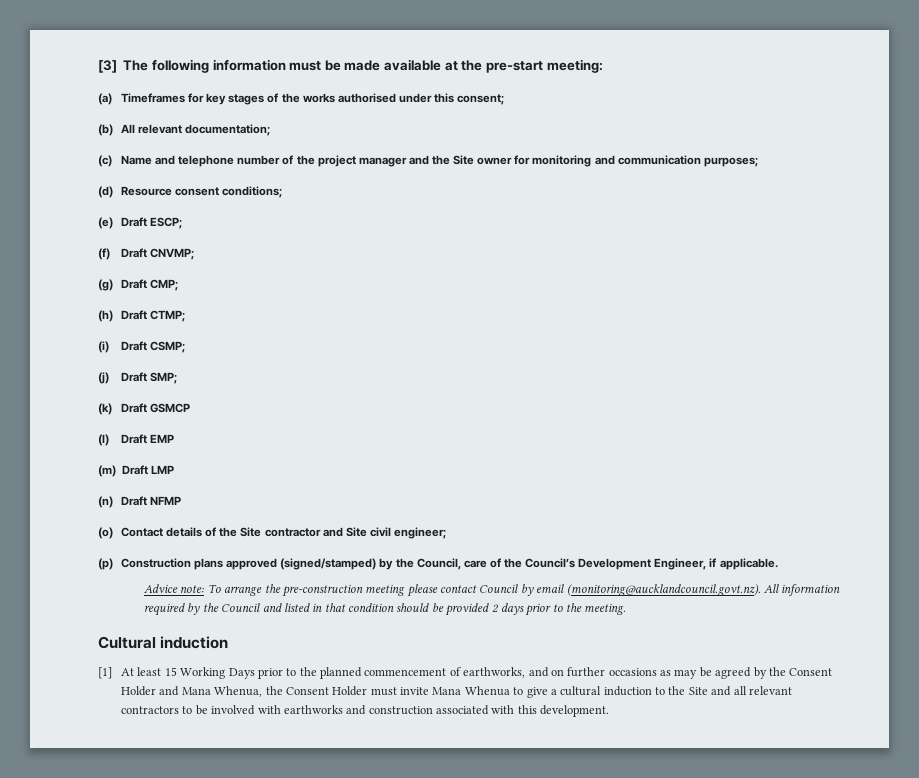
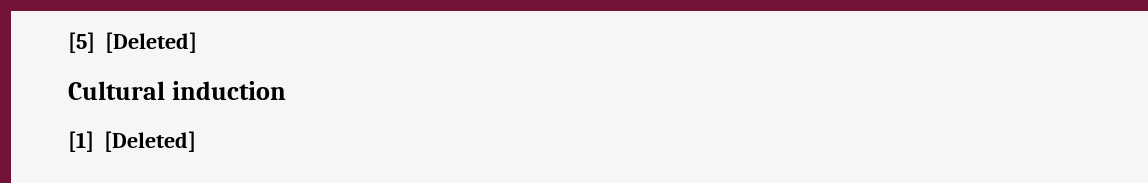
[98,59,603,73] [98,93,505,105] [98,124,271,136] [98,155,758,167] [98,186,283,198] [98,217,183,229] [98,248,195,260] [98,279,179,291] [98,310,186,322] [98,341,186,353] [98,372,178,384] [98,403,191,415] [98,434,175,446] [98,465,175,477] [98,496,182,508] [98,527,446,539] [98,558,778,570] [144,584,841,597] [144,603,627,616] [98,636,229,649] [98,667,833,679] [121,686,792,698] [121,705,610,717] [3] The following information must be made available at the pre-start meeting: // (a) Timeframes for key stages of the works authorised under this consent; // (b) All relevant documentation; // (c) Name and telephone number of the project manager and the Site owner for monitoring and communication purposes; // (d) Resource consent conditions; // (e) Draft ESCP; // (f) Draft CNVMP; // (g) Draft CMP; // (h) Draft CTMP; // (i) Draft CSMP; // (j) Draft SMP; // (k) Draft GSMCP // (l) Draft EMP // (m) Draft LMP // (n) Draft NFMP // (o) Contact details of the Site contractor and Site civil engineer; // (p) Construction plans approved (signed/stamped) by the Council, care of the Council’s Development Engineer, if applicable. // Advice note: To arrange the pre-construction meeting please contact Council by email (monitoring@aucklandcouncil.govt.nz). All information required by the Council and listed in that condition should be provided 2 days prior to the meeting. // Cultural induction // [1] At least 15 Working Days prior to the planned commencement of earthworks, and on further occasions as may be agreed by the Consent Holder and Mana Whenua, the Consent Holder must invite Mana Whenua to give a cultural induction to the Site and all relevant contractors to be involved with earthworks and construction associated with this development. -> [68,32,197,53] [68,81,286,100] [68,131,196,152] [5] [Deleted] // Cultural induction // [1] [Deleted]

